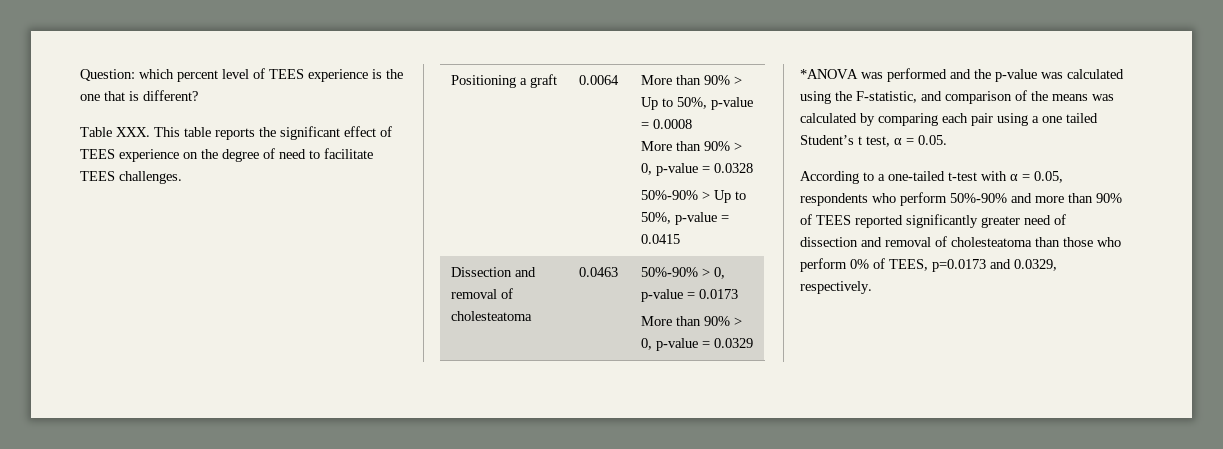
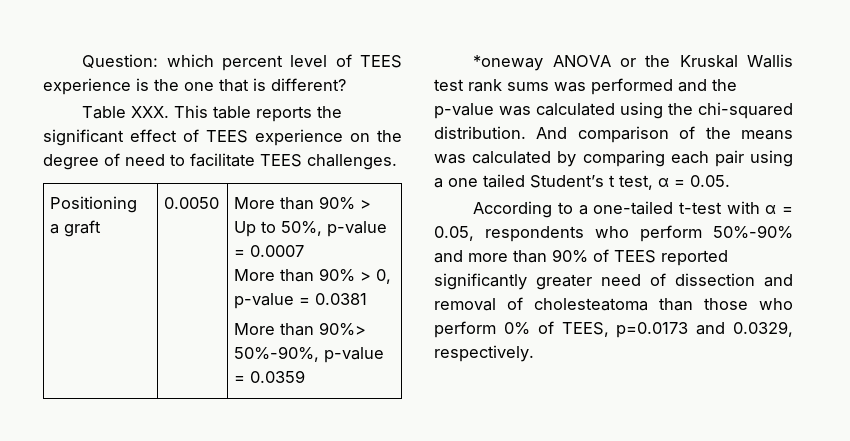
[579,75,620,85] 0.0064 -> [164,197,220,209] 0.0050
[653,119,693,129] [641,141,743,151] [641,163,754,176] [641,190,747,203] [641,212,730,225] [641,234,681,244] [451,267,537,277] [451,288,514,299] [451,311,533,321] [579,267,619,277] [641,267,726,279] [641,289,739,302] [641,316,743,326] [641,338,754,351] [800,69,858,79] 0.0008 // More than 90% > 0, p-value = 0.0328 // 50%-90% > Up to 50%, p-value = 0.0415 // Dissection and removal of cholesteatoma | 0.0463 | 50%-90% > 0, p-value = 0.0173 // More than 90% > 0, p-value = 0.0329 // *ANOVA -> [250,245,305,257] [234,268,392,284] [234,293,368,309] [234,322,367,336] [234,346,385,363] [234,370,306,383] [473,54,793,71] [434,79,549,92] 0.0007 // More than 90% > 0, p-value = 0.0381 // More than 90%> 50%-90%, p-value = 0.0359 // *oneway ANOVA or the Kruskal Wallis test rank sums
[856,91,942,103] F-statistic, and -> [698,102,793,119] [434,126,568,139] chi-squared distribution. And

